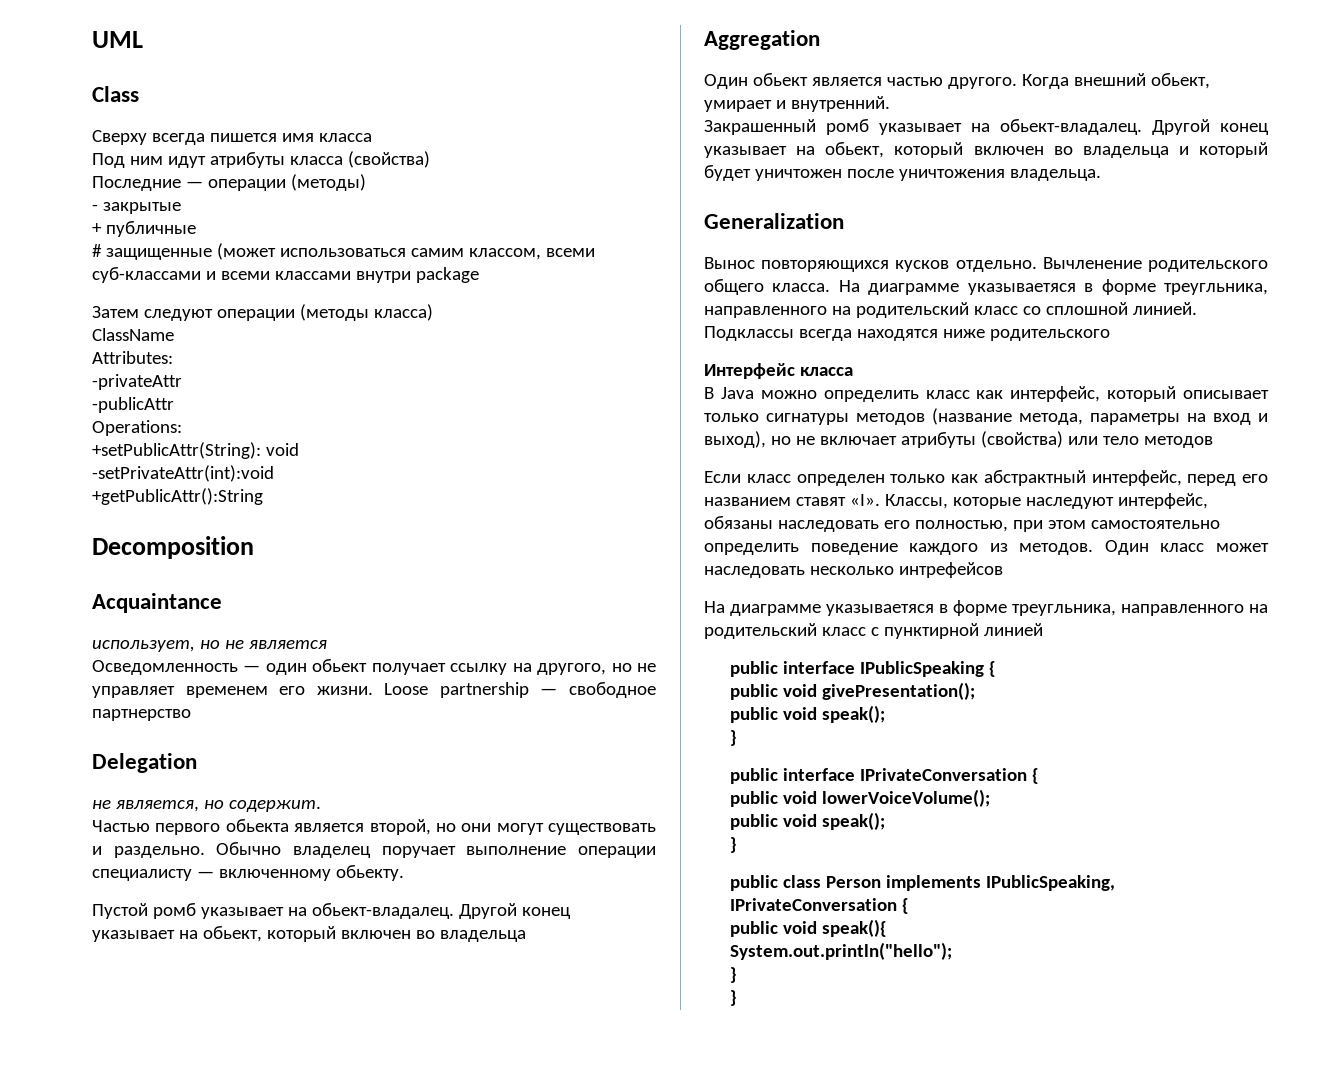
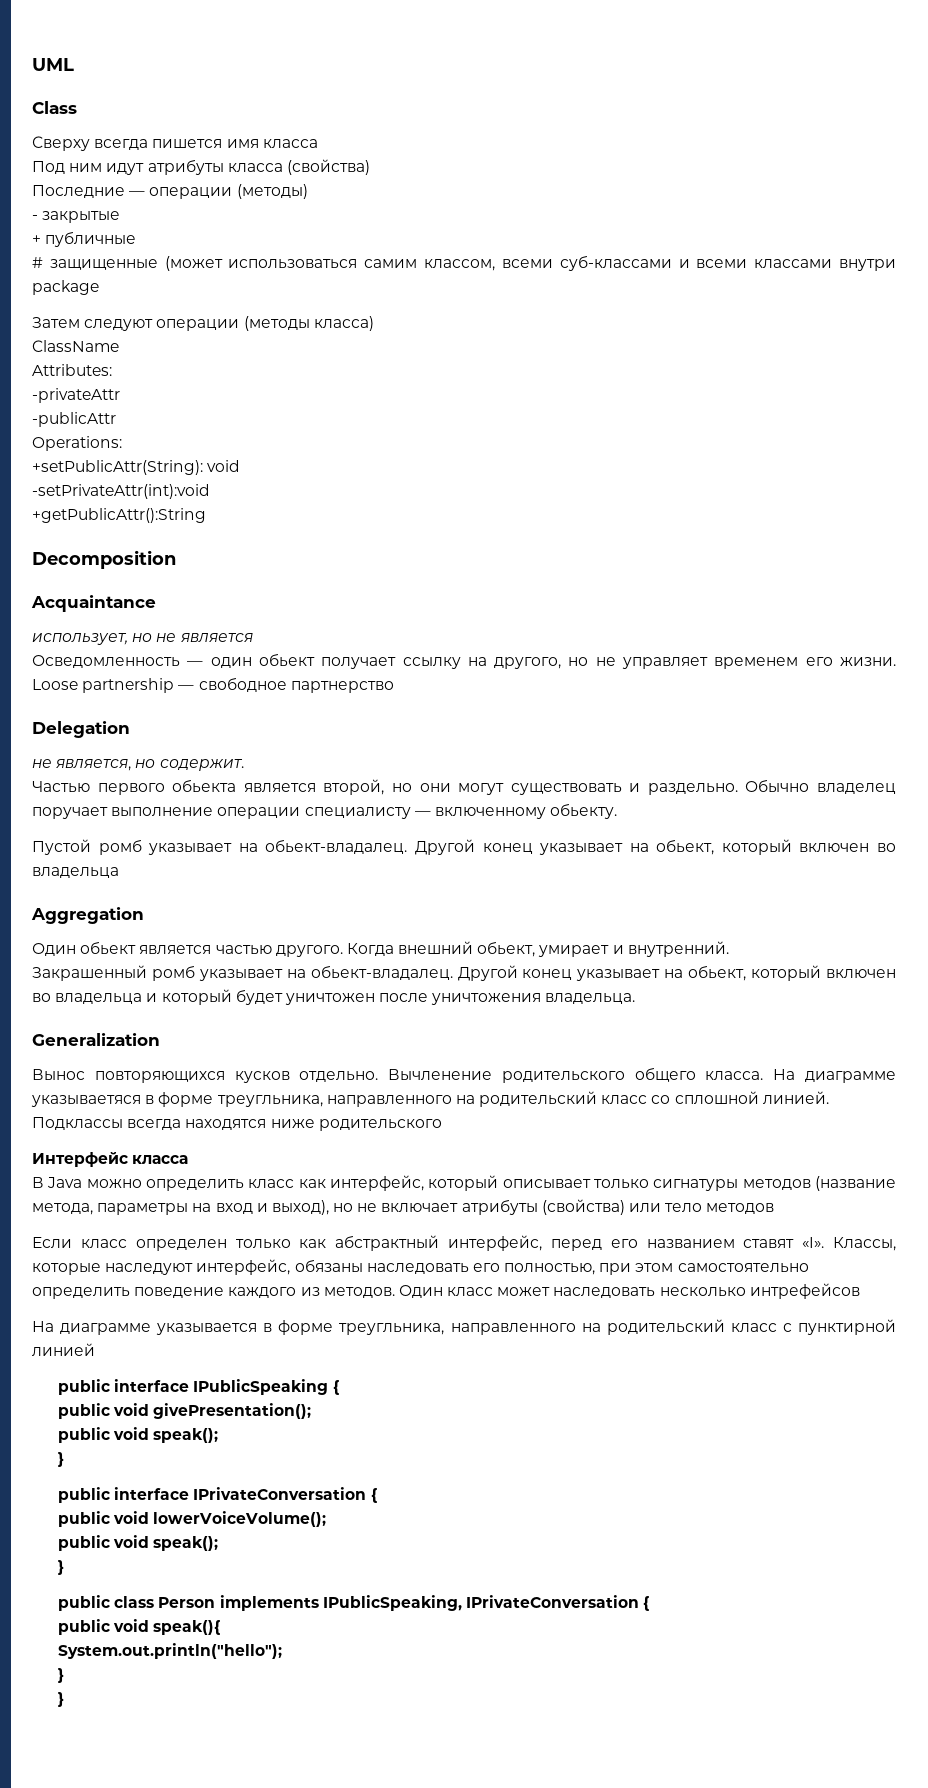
[826,604,934,616] указываетяся -> [156,1323,258,1335] указывается

